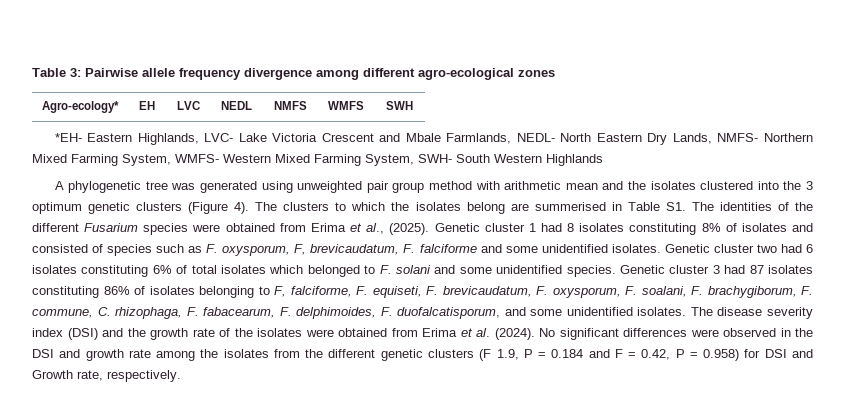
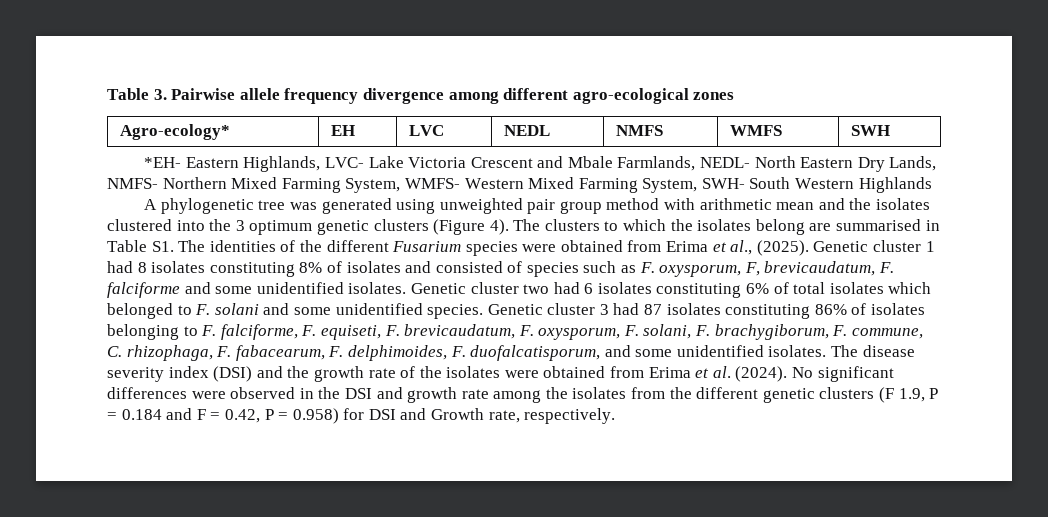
[32,68,81,77] Table 3: -> [107,88,167,100] Table 3.
[534,202,606,211] summerised -> [836,219,922,231] summarised
[274,286,286,297] F, -> [201,325,217,336] F.
[641,286,687,297] soalani, -> [643,324,692,339] solani,

